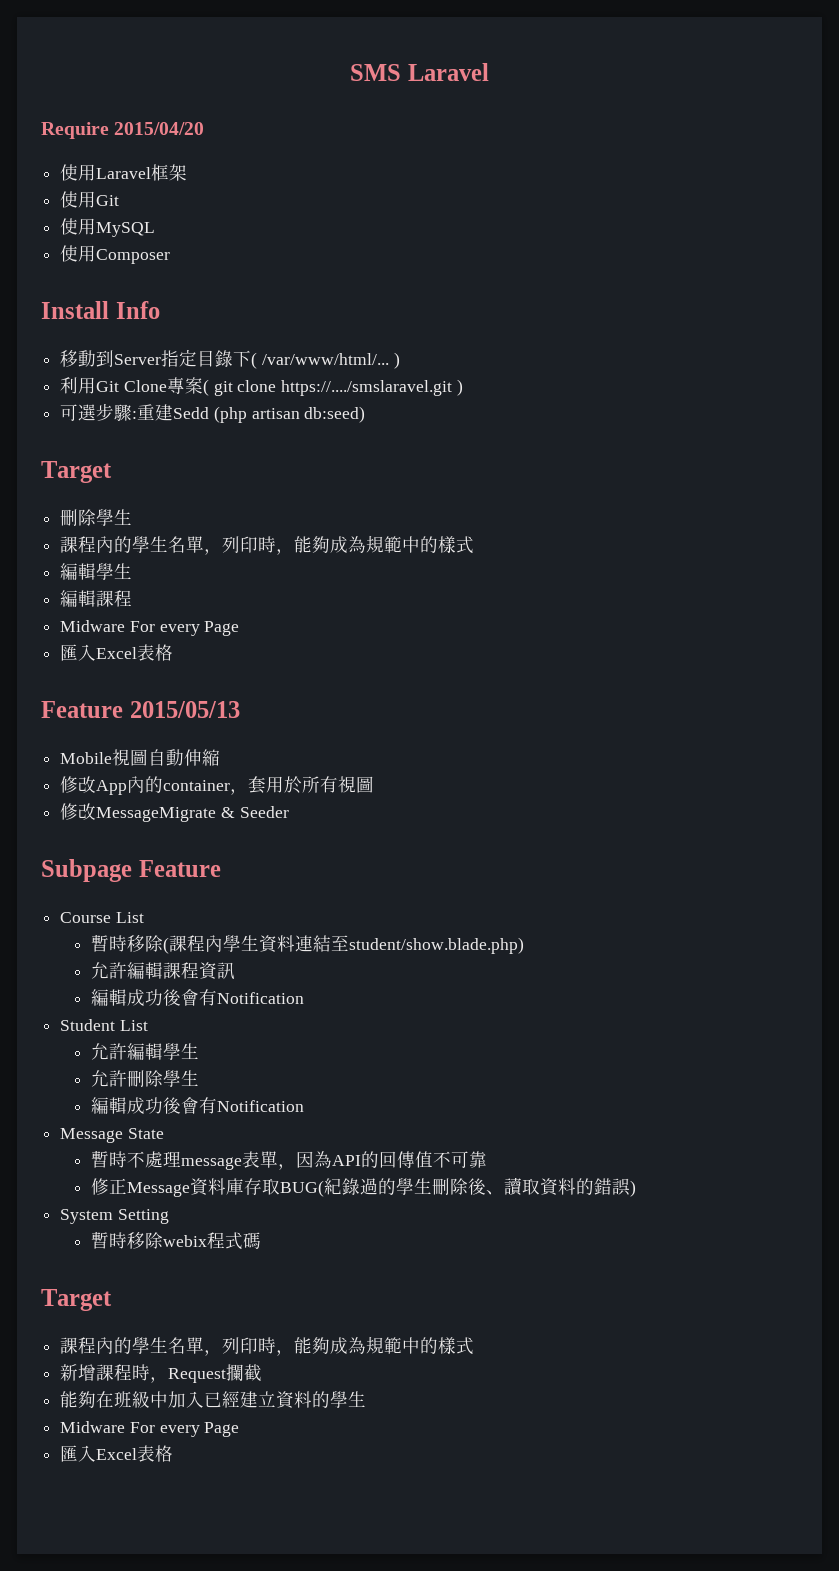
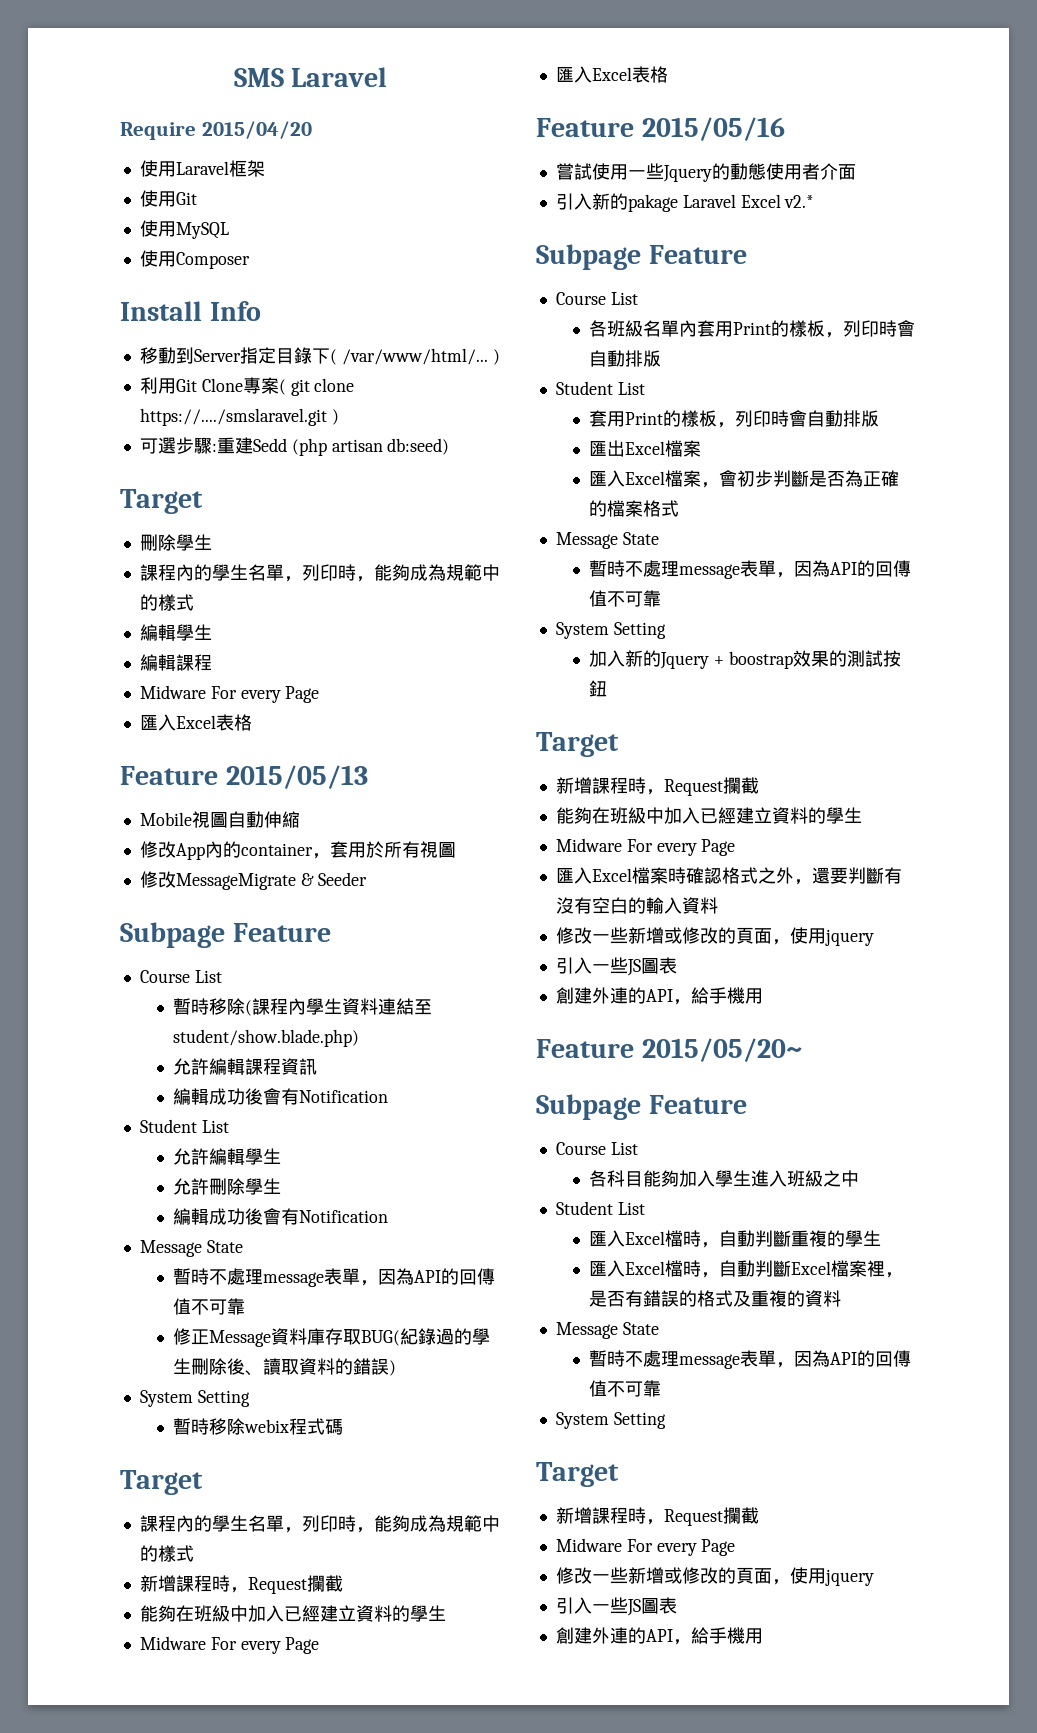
(174, 1453) none -> [536,117,785,141] [555,163,856,182] [555,193,815,212] [536,244,747,270] [555,292,638,305] [589,320,916,338] [589,350,662,367] [555,381,645,395] [589,410,880,428] [589,440,702,457] [589,470,900,488] [589,500,680,517] [555,532,659,549] [589,560,912,579] [589,590,662,607] [555,622,666,639] [589,650,901,669] [589,680,608,697] [536,732,619,757] [555,777,759,796] [555,807,862,824] [555,838,736,856] [555,867,902,885] [555,897,718,914] [555,927,874,946] [555,957,677,976] [555,987,763,1005] [536,1038,803,1062] [536,1094,747,1120] [555,1142,638,1155] [589,1170,860,1187] [555,1201,645,1215] [589,1230,882,1248] [589,1260,904,1278] [589,1290,842,1307] [555,1322,659,1339] [589,1350,912,1369] [589,1380,662,1397] [555,1412,666,1429] [536,1462,619,1487] [555,1507,759,1526] [555,1538,736,1556] [555,1567,874,1586] [555,1597,677,1616] [555,1627,763,1645] // Feature 2015/05/16 // 嘗試使用一些Jquery的動態使用者介面 // 引入新的pakage Laravel Excel v2.* // Subpage Feature // Course List // 各班級名單內套用Print的樣板，列印時會自動排版 // Student List // 套用Print的樣板，列印時會自動排版 // 匯出Excel檔案 // 匯入Excel檔案，會初步判斷是否為正確的檔案格式 // Message State // 暫時不處理message表單，因為API的回傳值不可靠 // System Setting // 加入新的Jquery + boostrap效果的測試按鈕 // Target // 新增課程時，Request攔截 // 能夠在班級中加入已經建立資料的學生 // Midware For every Page // 匯入Excel檔案時確認格式之外，還要判斷有沒有空白的輸入資料 // 修改一些新增或修改的頁面，使用jquery // 引入一些JS圖表 // 創建外連的API，給手機用 // Feature 2015/05/20~ // Subpage Feature // Course List // 各科目能夠加入學生進入班級之中 // Student List // 匯入Excel檔時，自動判斷重複的學生 // 匯入Excel檔時，自動判斷Excel檔案裡，是否有錯誤的格式及重複的資料 // Message State // 暫時不處理message表單，因為API的回傳值不可靠 // System Setting // Target // 新增課程時，Request攔截 // Midware For every Page // 修改一些新增或修改的頁面，使用jquery // 引入一些JS圖表 // 創建外連的API，給手機用

